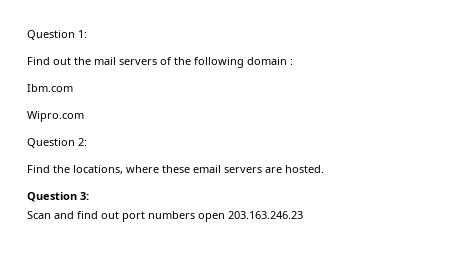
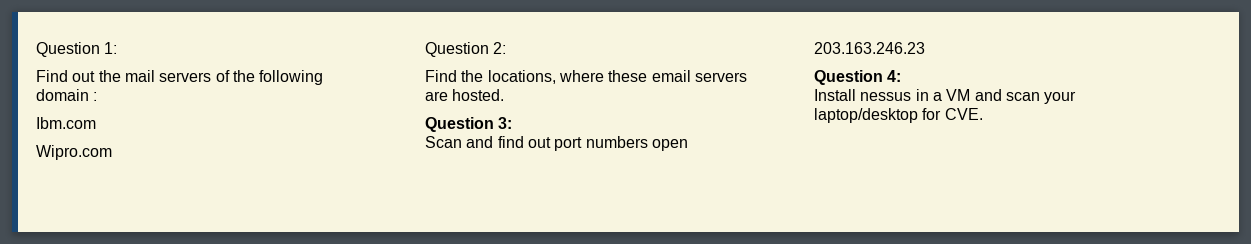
(303, 215) none -> [814,70,902,85] [814,89,1077,104] [814,108,983,123] // Question 4: // Install nessus in a VM and scan your laptop/desktop for CVE.

